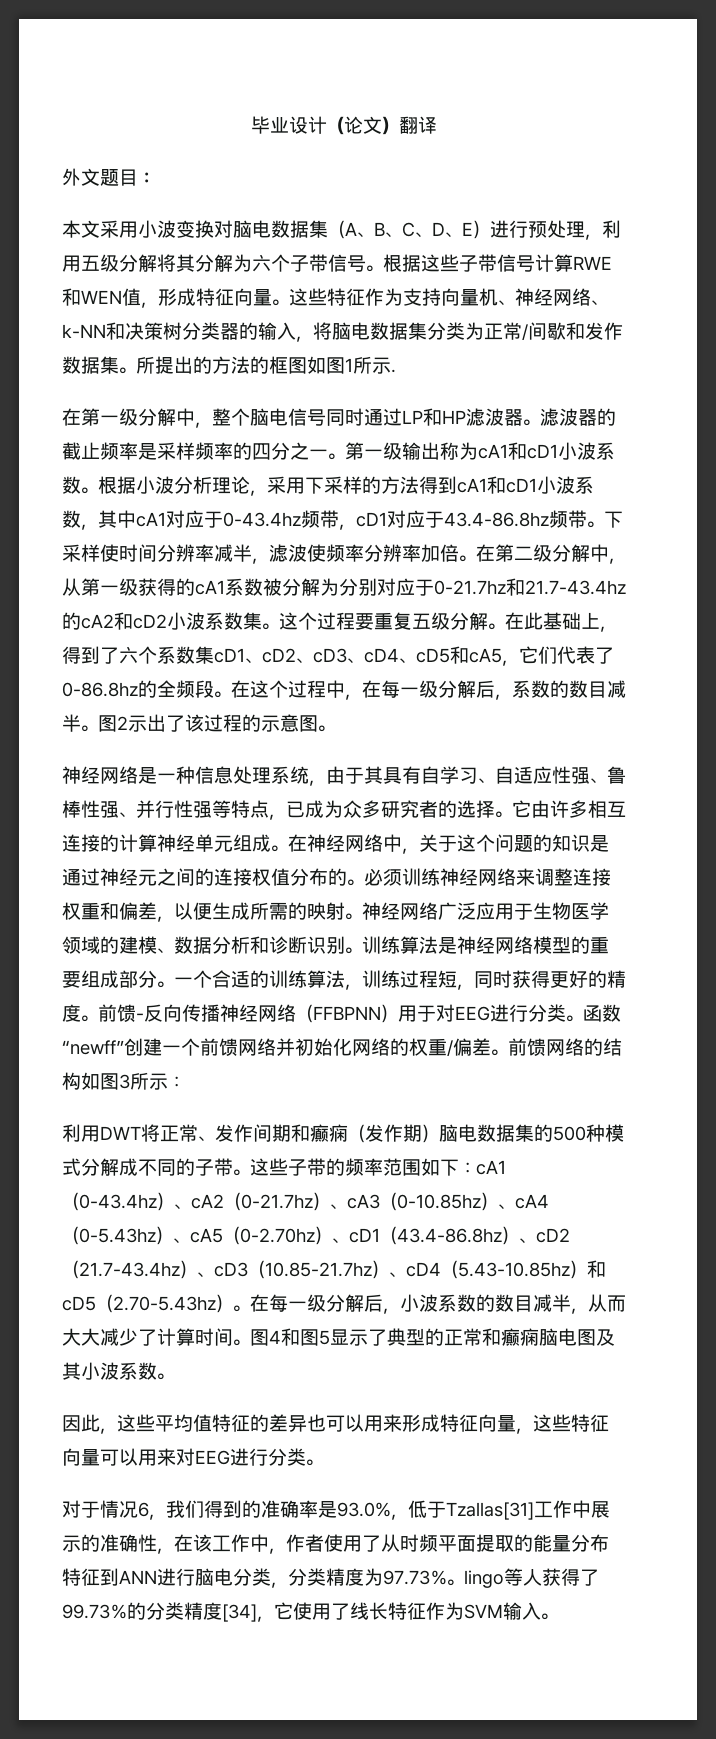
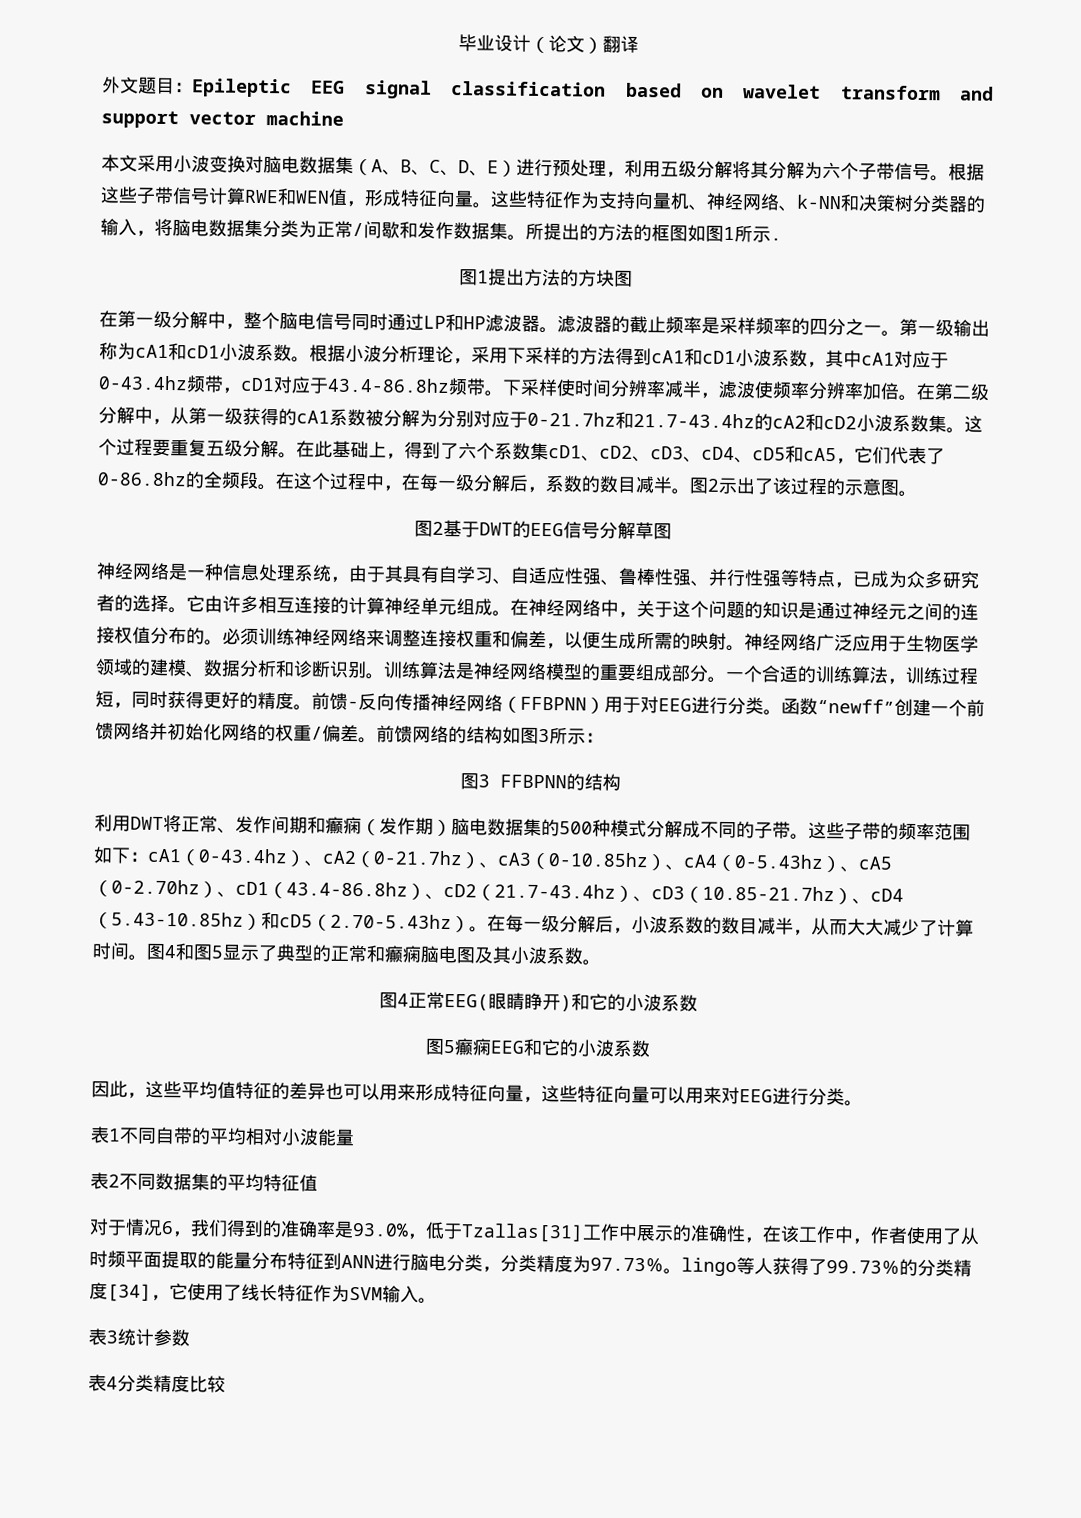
(155, 178) none -> [192,78,994,101] [101,110,344,129] Epileptic EEG signal classification based on wavelet transform and support vector machine
(396, 371) none -> [459,268,633,287] // 图1提出方法的方块图
(335, 728) none -> [414,519,672,540] // 图2基于DWT的EEG信号分解草图
(185, 1082) none -> [459,773,621,791] // 图3 FFBPNN的结构
(174, 1376) none -> [378,991,698,1012] [424,1038,651,1058] // 图4正常EEG(眼睛睁开)和它的小波系数 // 图5癫痫EEG和它的小波系数
(323, 1462) none -> [90,1126,355,1147] [90,1172,318,1192] // 表1不同自带的平均相对小波能量 // 表2不同数据集的平均特征值
(558, 1616) none -> [88,1328,190,1347] [88,1374,226,1393] // 表3统计参数 // 表4分类精度比较

